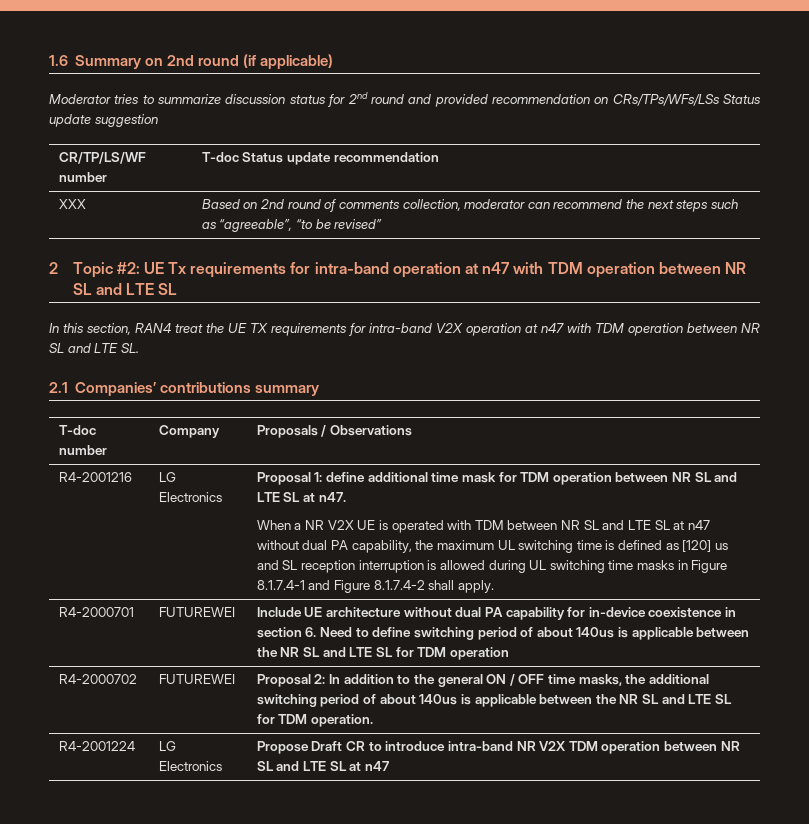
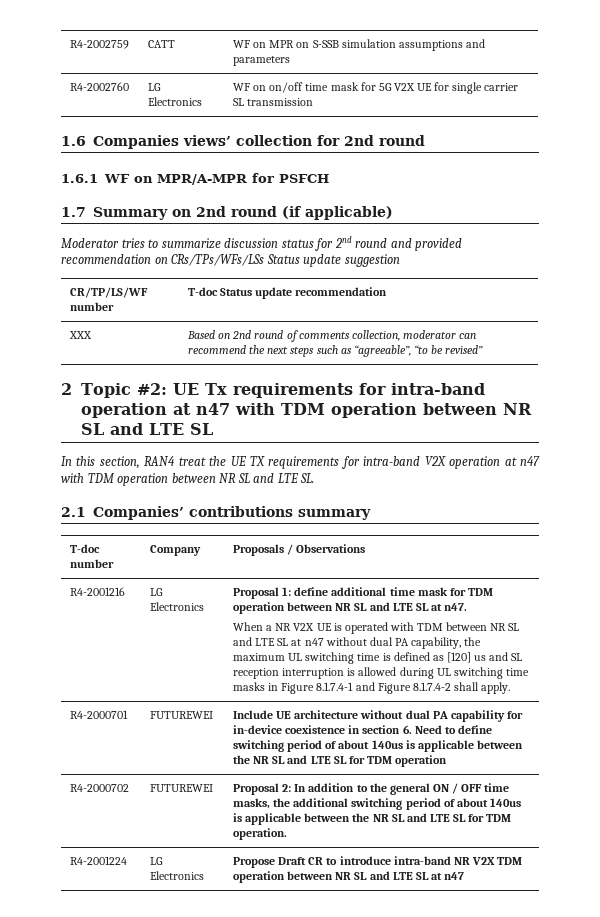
[49,55,68,66] 1.6 -> [70,40,130,49] [148,40,176,48] [233,39,485,51] [233,56,291,66] [70,82,130,91] [148,83,162,91] [148,97,203,106] [233,82,519,94] [233,98,314,106] [61,135,425,149] [61,173,329,185] [61,207,86,217] R4-2002759 | CATT | WF on MPR on S-SSB simulation assumptions and parameters // R4-2002760 | LG Electronics | WF on on/off time mask for 5G V2X UE for single carrier SL transmission // 1.6 Companies views’ collection for 2nd round // 1.6.1 WF on MPR/A-MPR for PSFCH // 1.7

